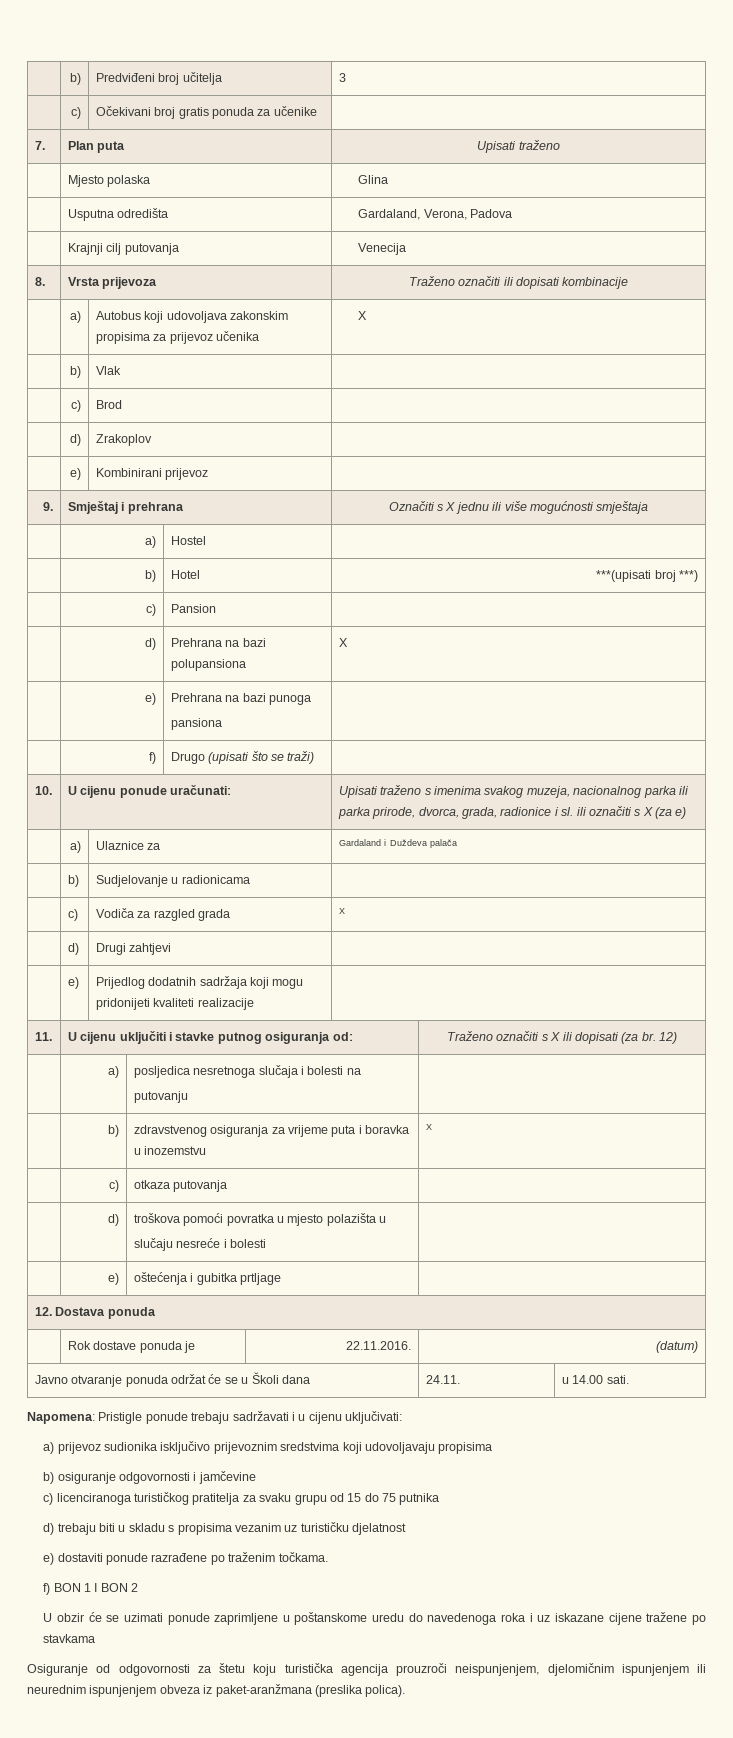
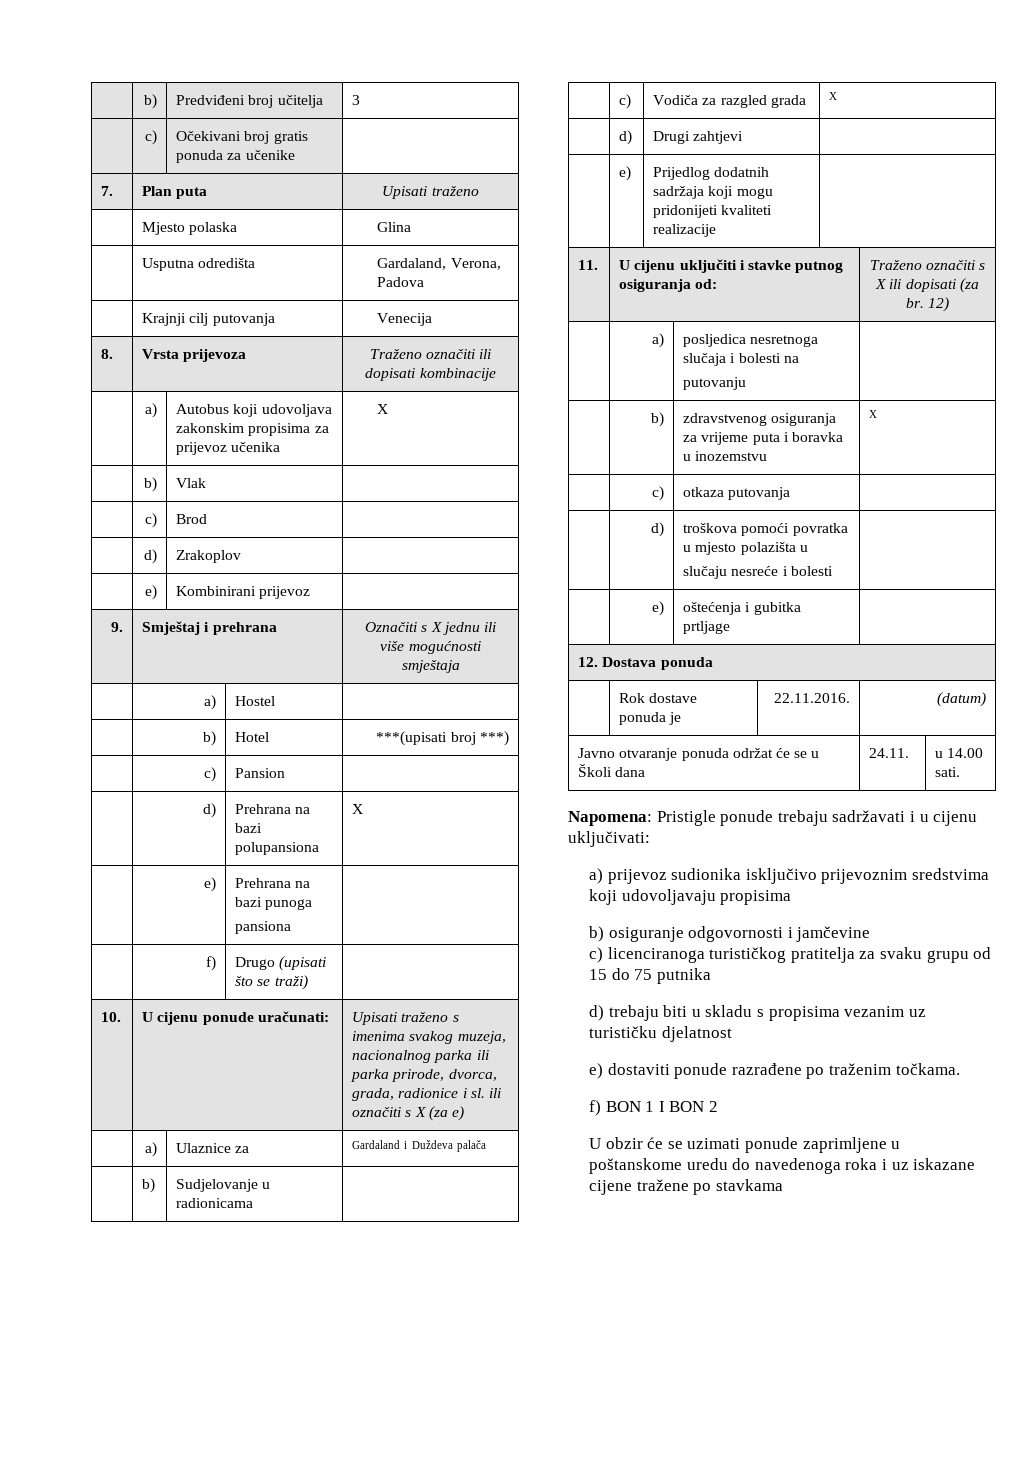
[27,1663,706,1676] [27,1684,406,1697] // Osiguranje od odgovornosti za štetu koju turistička agencija prouzroči neispunjenjem, djelomičnim ispunjenjem ili neurednim ispunjenjem obveza iz paket-aranžmana (preslika polica). -> (783, 1185) none

